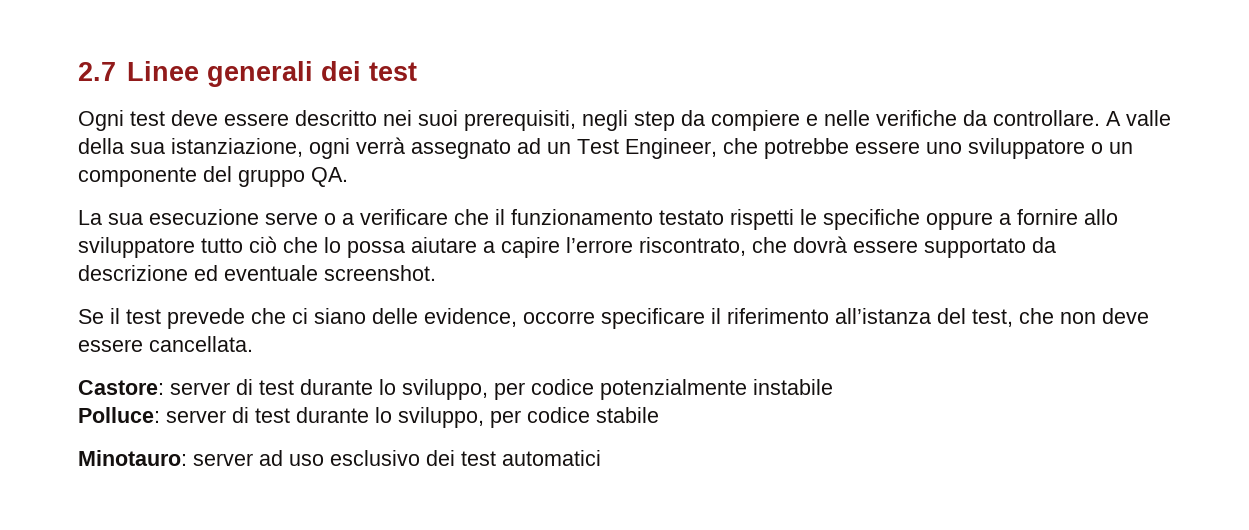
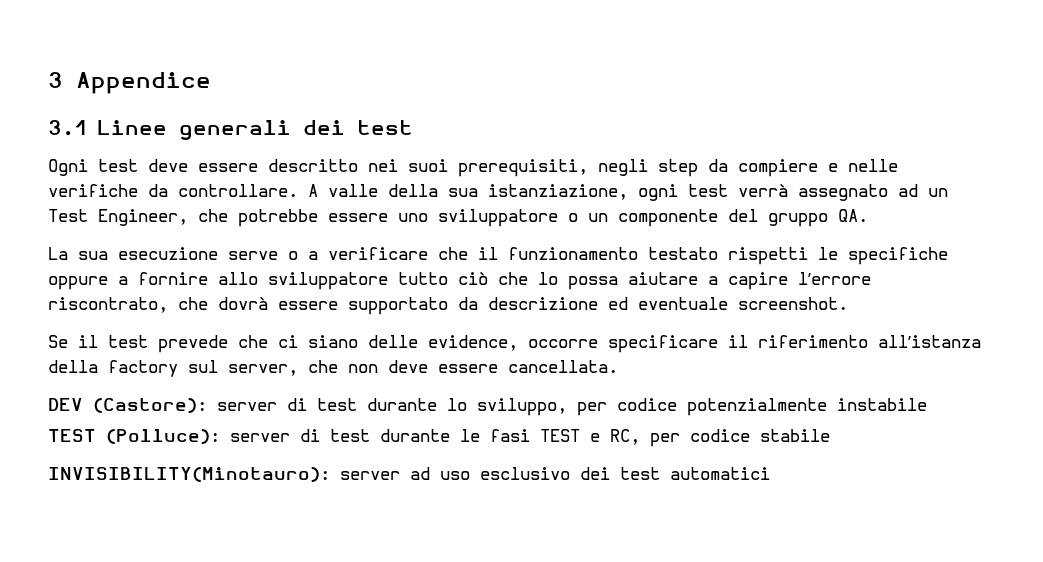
[78,62,116,81] 2.7 -> [48,72,211,94] [48,120,88,136] 3 Appendice // 3.1
(350, 148) none -> [688,184,728,197] test
[937,308,1013,327] del test, -> [48,360,298,377] della factory sul server,
[78,380,164,395] Castore: -> [48,398,207,413] DEV (Castore):
[78,407,484,428] Polluce: server di test durante lo sviluppo, -> [48,429,640,445] TEST (Polluce): server di test durante le fasi TEST e RC,
[78,450,187,466] Minotauro: -> [48,467,330,482] INVISIBILITY(Minotauro):

